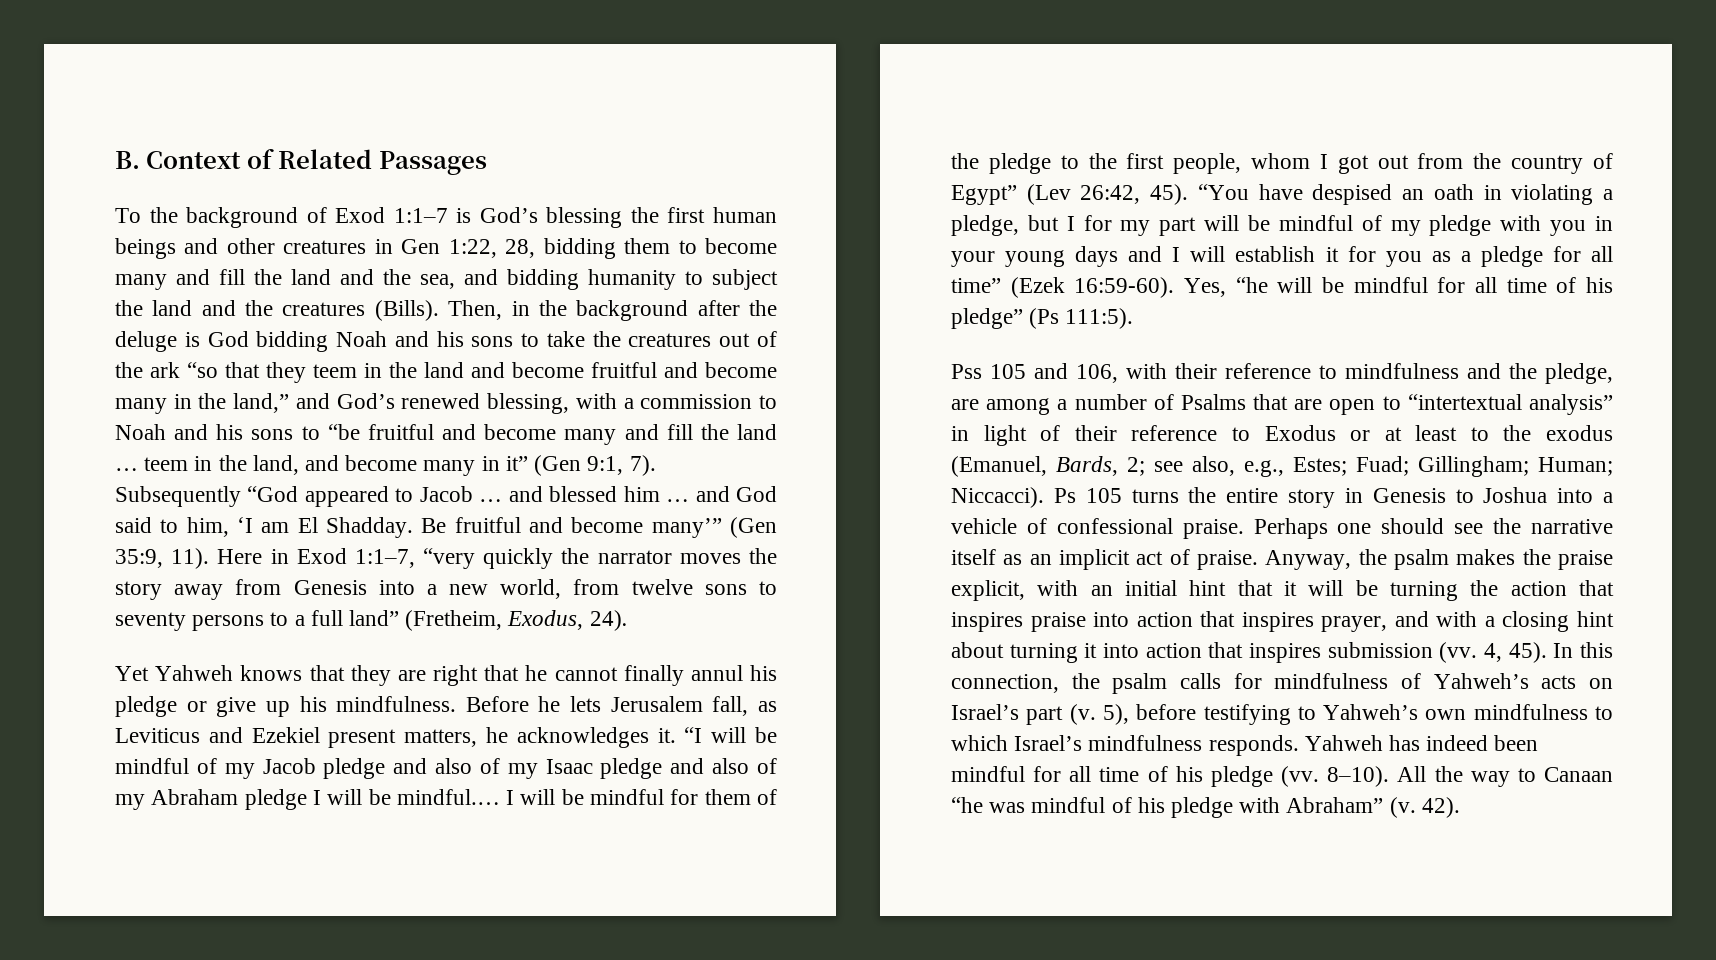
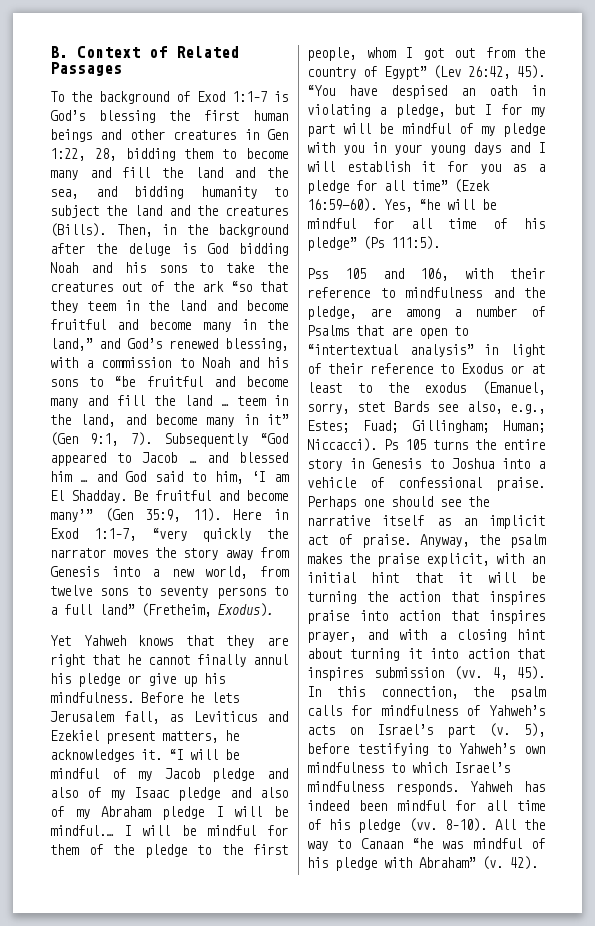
[507,610,628,631] Exodus, 24). -> [218,603,274,617] Exodus).
[1056,456,1145,476] Bards, 2; -> [307,401,429,414] sorry, stet Bards

